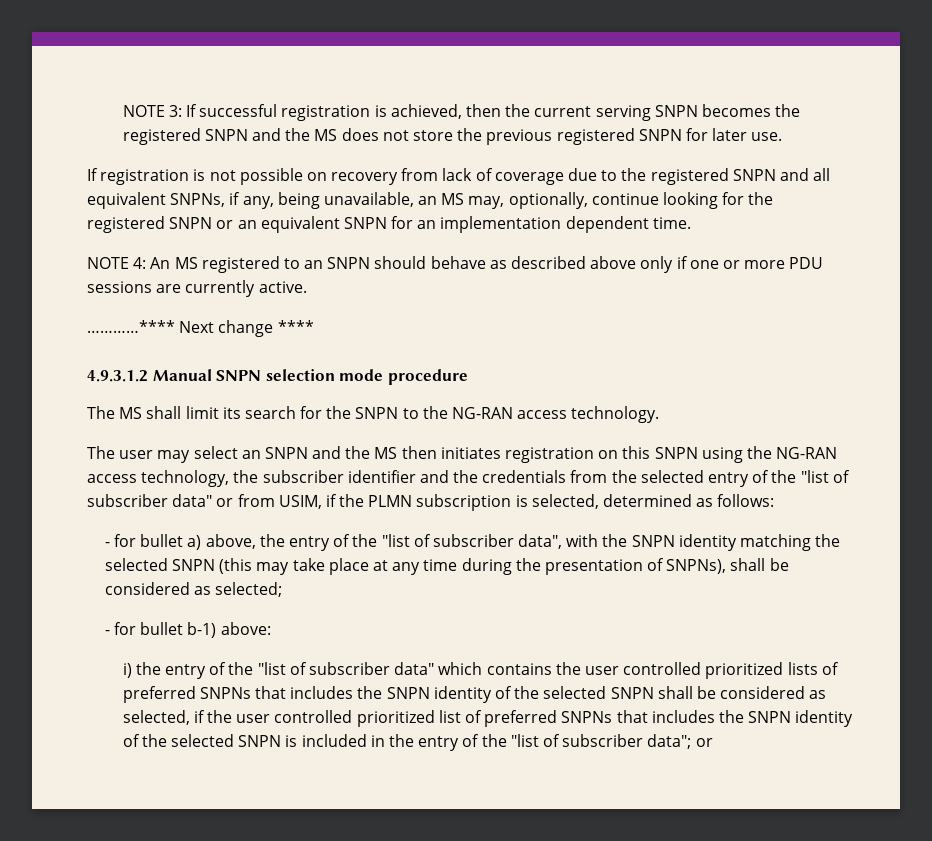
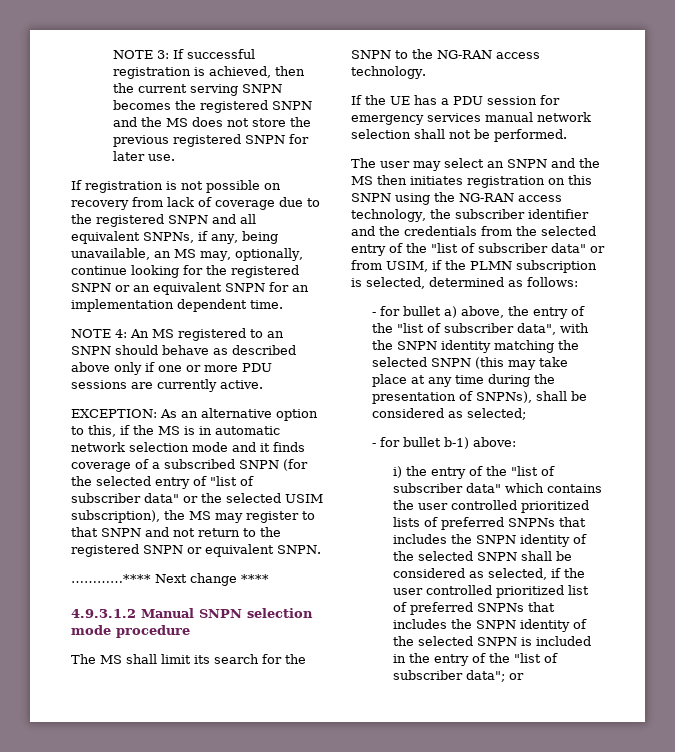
(307, 287) none -> [71,408,318,421] [71,425,280,437] [71,442,305,452] [71,459,308,472] [71,476,254,489] [71,493,323,503] [71,510,315,523] [71,527,281,537] [71,544,321,557] // EXCEPTION: As an alternative option to this, if the MS is in automatic network selection mode and it finds coverage of a subscribed SNPN (for the selected entry of "list of subscriber data" or the selected USIM subscription), the MS may register to that SNPN and not return to the registered SNPN or equivalent SNPN.
(660, 414) none -> [351,95,560,105] [351,112,591,125] [351,129,567,142] // If the UE has a PDU session for emergency services manual network selection shall not be performed.

